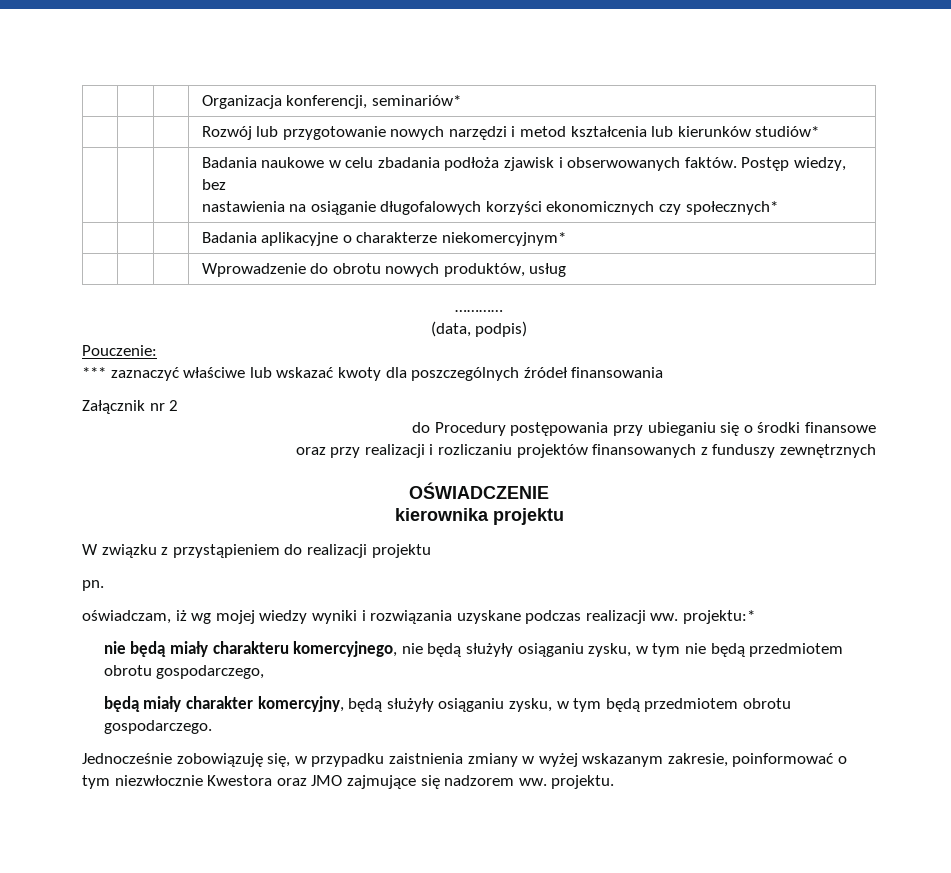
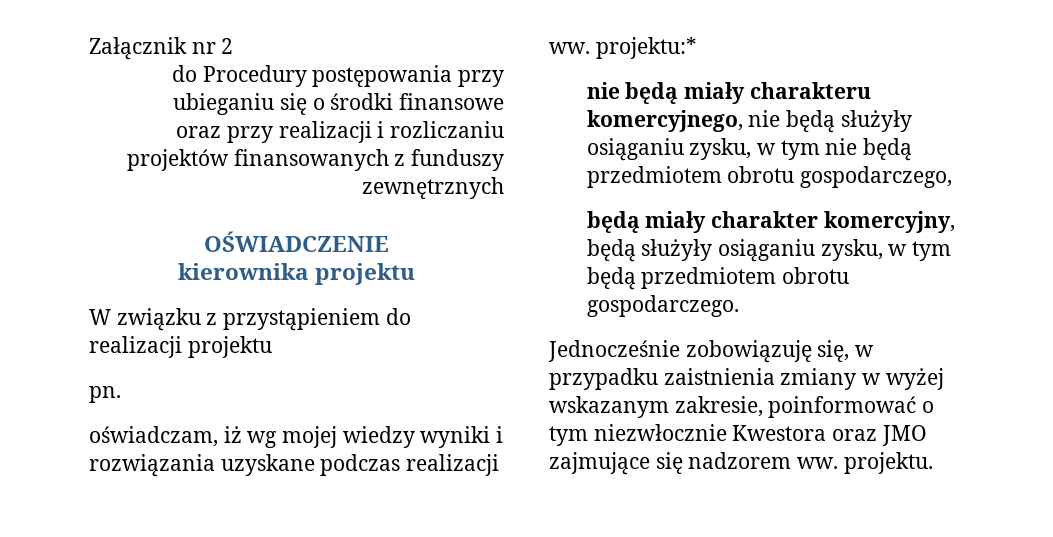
[201,95,461,109] [201,126,820,140] [201,157,847,171] [201,179,226,190] [201,201,778,215] [201,232,566,246] [201,263,567,277] [455,310,503,312] [430,321,528,337] [82,345,157,356] [82,367,664,381] | | | Organizacja konferencji, seminariów* // | | | Rozwój lub przygotowanie nowych narzędzi i metod kształcenia lub kierunków studiów* // | | | Badania naukowe w celu zbadania podłoża zjawisk i obserwowanych faktów. Postęp wiedzy, bez // nastawienia na osiąganie długofalowych korzyści ekonomicznych czy społecznych* // | | | Badania aplikacyjne o charakterze niekomercyjnym* // | | | Wprowadzenie do obrotu nowych produktów, usług // ………… // (data, podpis) // Pouczenie: // *** zaznaczyć właściwe lub wskazać kwoty dla poszczególnych źródeł finansowania // -> (89, 48) none

